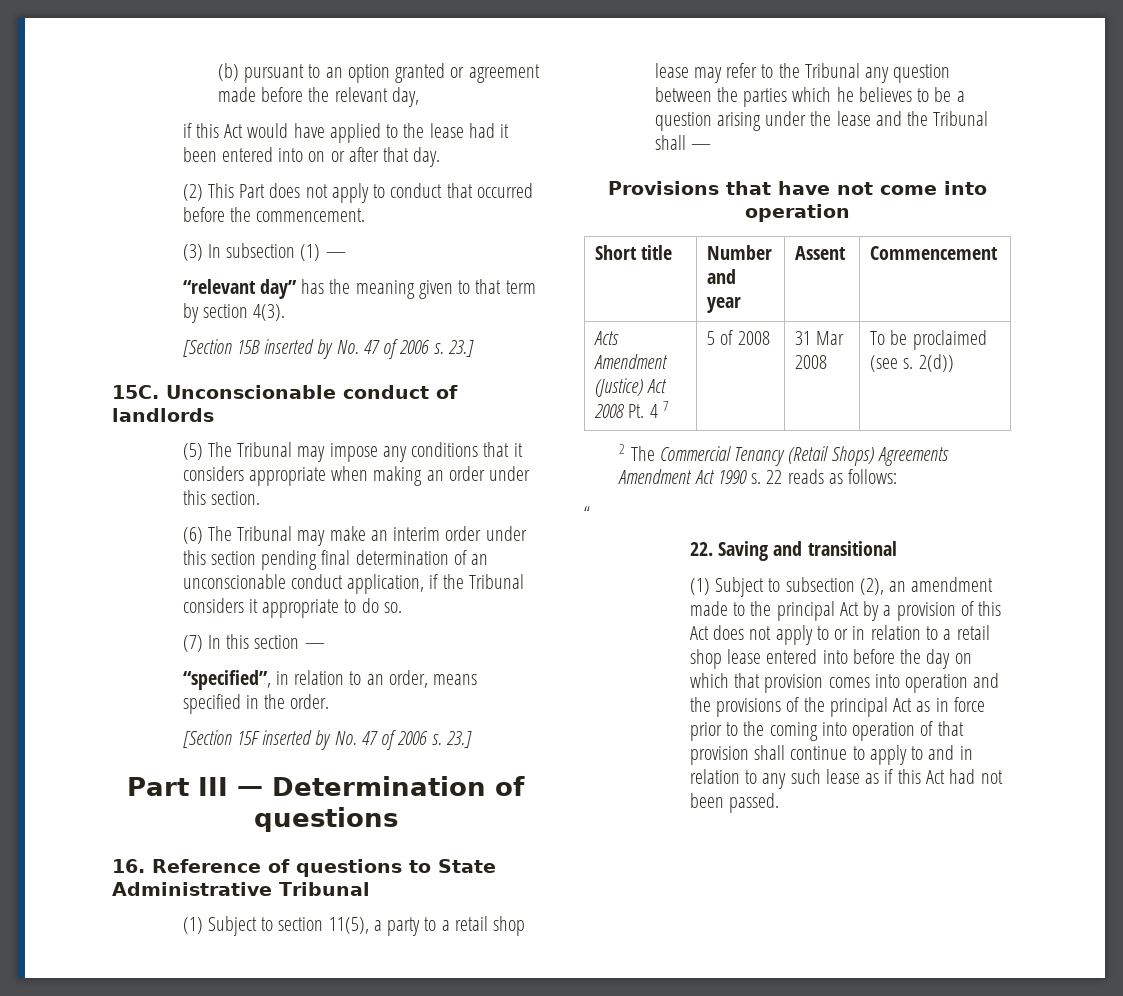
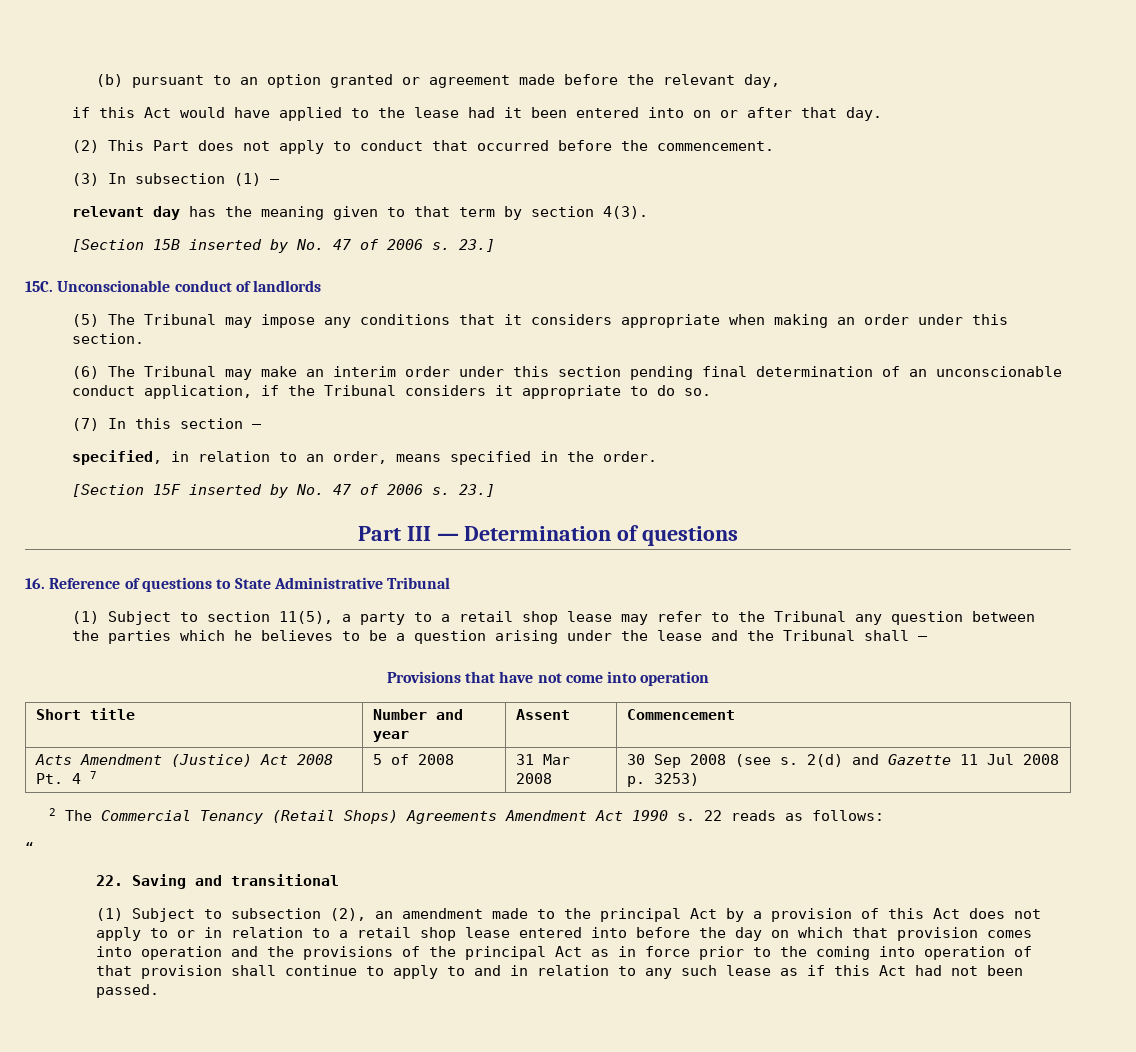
[182,279,297,299] “relevant day” -> [72,206,181,220] relevant day
[182,670,271,690] “specified”, -> [72,450,163,465] specified,
[870,330,987,350] [870,354,954,372] To be proclaimed (see s. 2(d)) -> [627,754,1060,768] [627,773,700,787] 30 Sep 2008 (see s. 2(d) and Gazette 11 Jul 2008 p. 3253)

